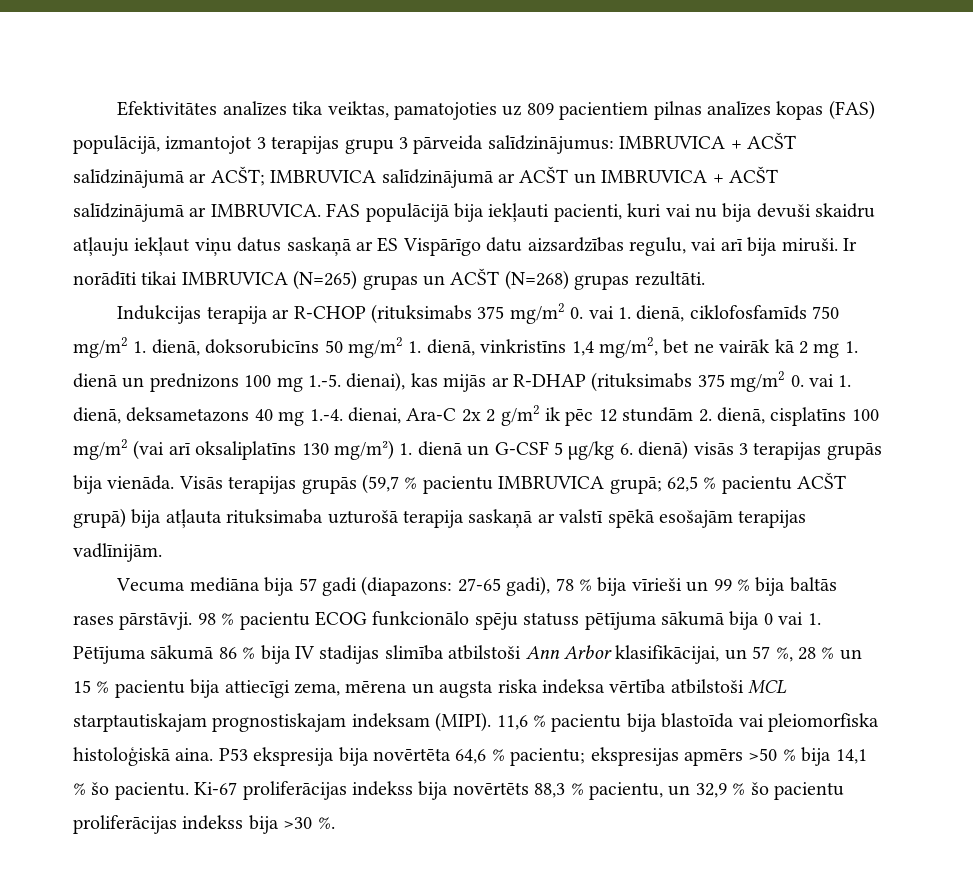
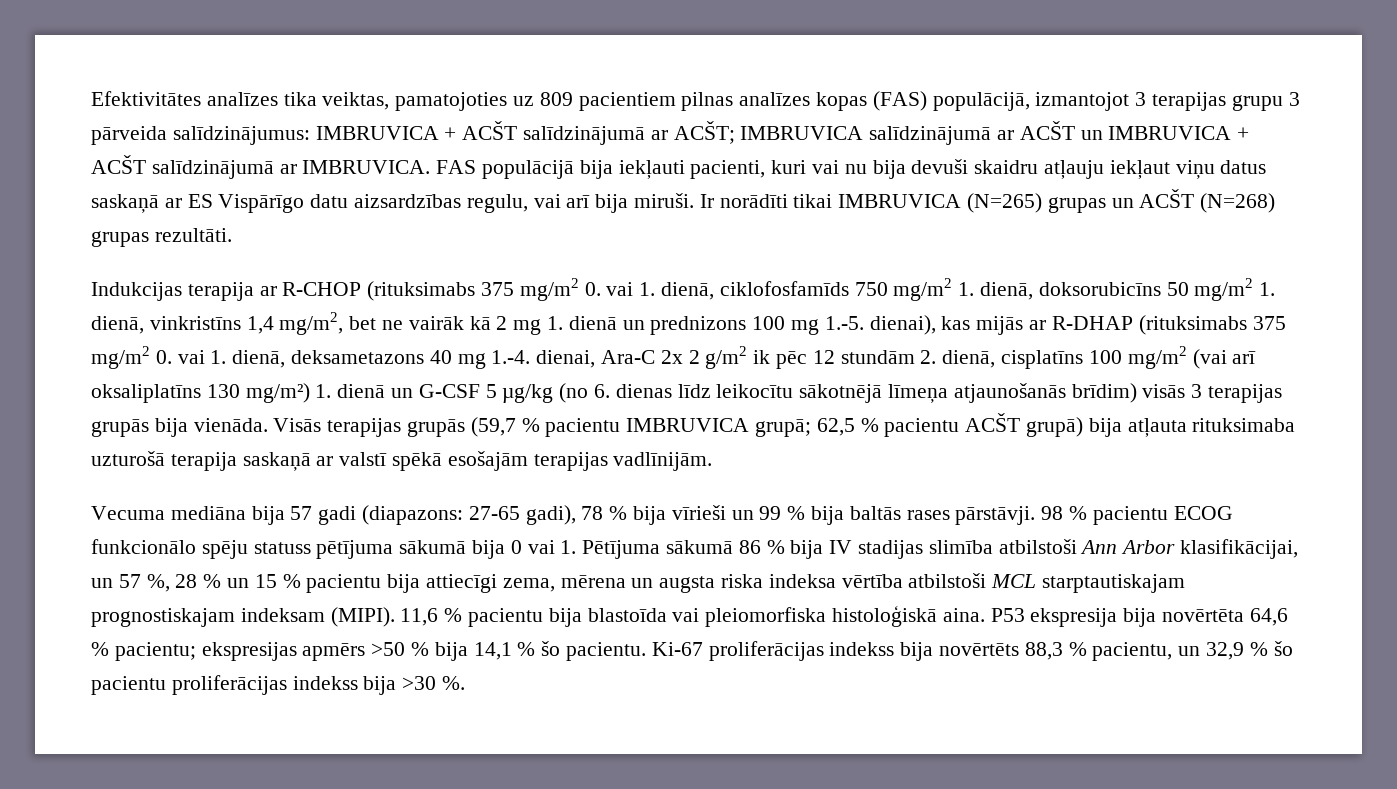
[619,440,689,460] 6. dienā) -> [559,383,1137,403] (no 6. dienas līdz leikocītu sākotnējā līmeņa atjaunošanās brīdim)

